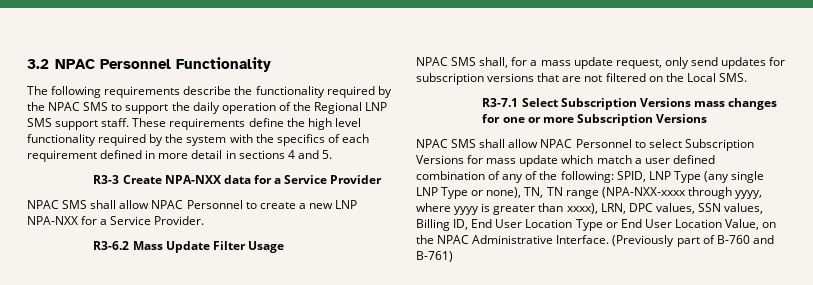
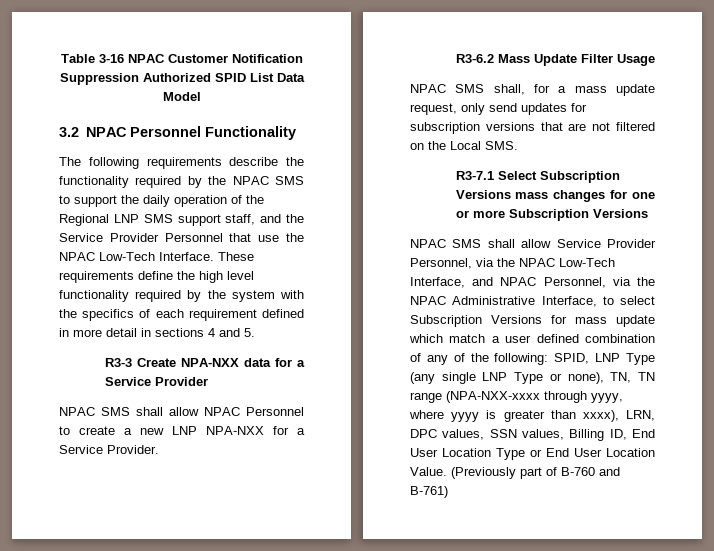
(27, 64) none -> [60,54,303,63] [59,73,305,85] [162,92,201,101] Table 3-16 NPAC Customer Notification Suppression Authorized SPID List Data Model //
[101,118,130,127] staff. -> [225,214,304,225] [59,233,304,242] [59,252,214,261] staff, and the Service Provider Personnel that use the NPAC Low-Tech Interface.
[540,139,632,148] NPAC Personnel -> [556,239,656,248] [410,258,615,269] [410,277,655,288] [410,296,597,307] Service Provider Personnel, via the NPAC Low-Tech Interface, and NPAC Personnel, via the NPAC Administrative Interface,
[725,219,777,230] [416,235,610,244] Value, on the NPAC Administrative Interface. -> [410,467,447,476] Value.

